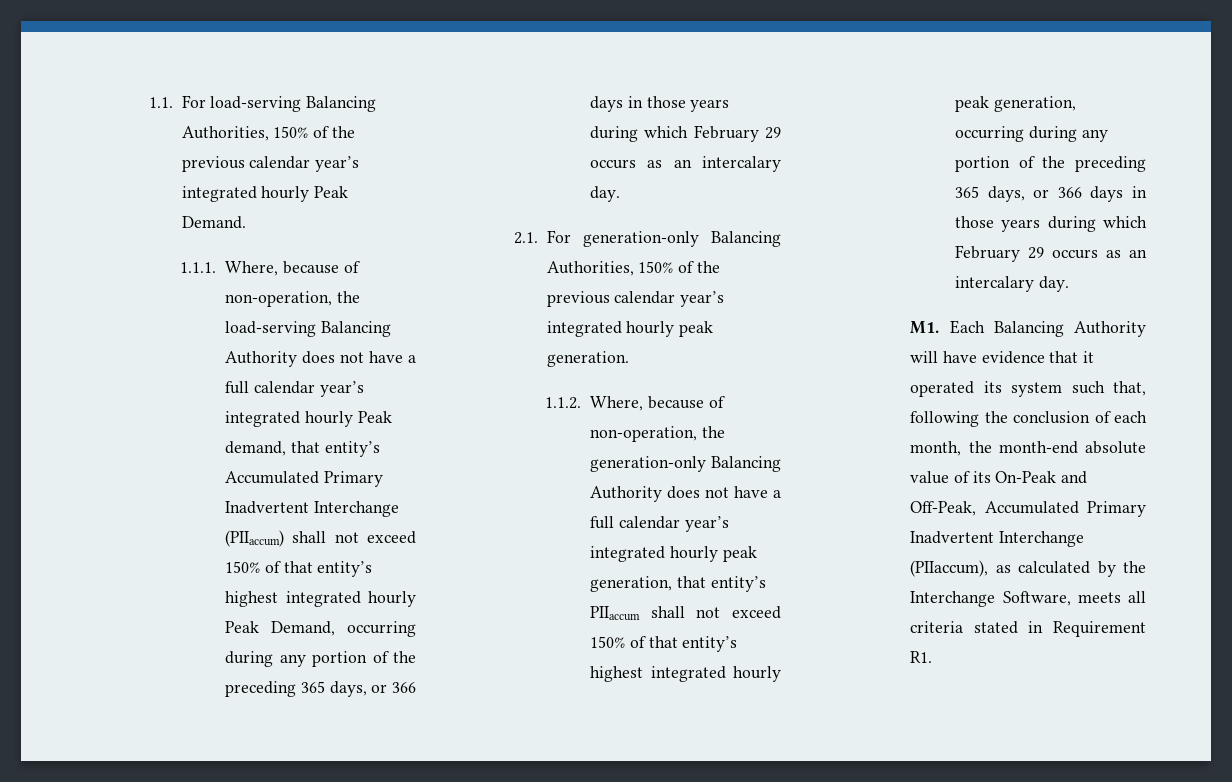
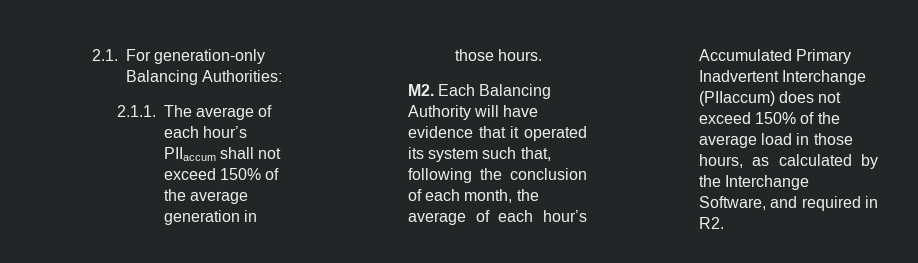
[148,95,377,112] [181,126,355,141] [181,156,360,172] [181,186,349,202] [181,216,246,229] [180,261,360,276] [225,291,360,307] [225,321,391,337] [225,351,416,367] [225,381,364,397] [225,411,392,427] [225,441,380,457] [225,471,383,487] [225,501,399,517] [225,530,416,547] [225,561,373,577] [225,591,416,607] [225,621,416,637] [225,651,416,667] [225,681,416,697] [590,96,730,112] [590,125,781,142] [590,156,781,172] [590,186,621,202] [513,230,781,247] [546,261,720,276] [546,291,725,307] [546,321,714,337] [546,351,629,367] [545,396,725,411] [590,426,725,442] [590,456,781,472] [590,486,781,502] [590,516,729,532] [590,546,757,562] [590,576,766,592] 1.1. For load-serving Balancing Authorities, 150% of the previous calendar year’s integrated hourly Peak Demand. // 1.1.1. Where, because of non-operation, the load-serving Balancing Authority does not have a full calendar year’s integrated hourly Peak demand, that entity’s Accumulated Primary Inadvertent Interchange (PIIaccum) shall not exceed 150% of that entity’s highest integrated hourly Peak Demand, occurring during any portion of the preceding 365 days, or 366 days in those years during which February 29 occurs as an intercalary day. // 2.1. For generation-only Balancing Authorities, 150% of the previous calendar year’s integrated hourly peak generation. // 1.1.2. Where, because of non-operation, the generation-only Balancing Authority does not have a full calendar year’s integrated hourly peak generation, that entity’s -> [91,49,266,64] [125,70,283,85] [116,105,273,120] [163,126,248,138] 2.1. For generation-only Balancing Authorities: // 2.1.1. The average of each hour’s
[648,636,738,652] [590,666,781,682] [955,96,1076,112] [955,126,1108,142] [955,156,1146,172] [955,186,1147,202] [955,216,1147,232] [955,245,1147,262] [955,276,1069,292] [910,321,940,334] that entity’s highest integrated hourly peak generation, occurring during any portion of the preceding 365 days, or 366 days in those years during which February 29 occurs as an intercalary day. // M1. -> [163,189,249,204] [163,210,258,225] [454,49,543,61] [407,84,434,96] the average generation in those hours. // M2.
[998,441,1146,454] [910,471,1088,484] [910,501,1146,517] [910,531,1085,547] [910,560,989,577] month-end absolute value of its On-Peak and Off-Peak, Accumulated Primary Inadvertent Interchange (PIIaccum), -> [407,210,587,225] [698,49,852,64] [698,70,867,85] [698,91,842,106] [698,112,840,124] [698,133,853,148] [698,154,743,168] average of each hour’s Accumulated Primary Inadvertent Interchange (PIIaccum) does not exceed 150% of the average load in those hours,
[1077,591,1146,603] [910,621,1146,637] [910,651,933,663] meets all criteria stated in Requirement R1. -> [770,196,878,211] [698,217,724,229] and required in R2.

